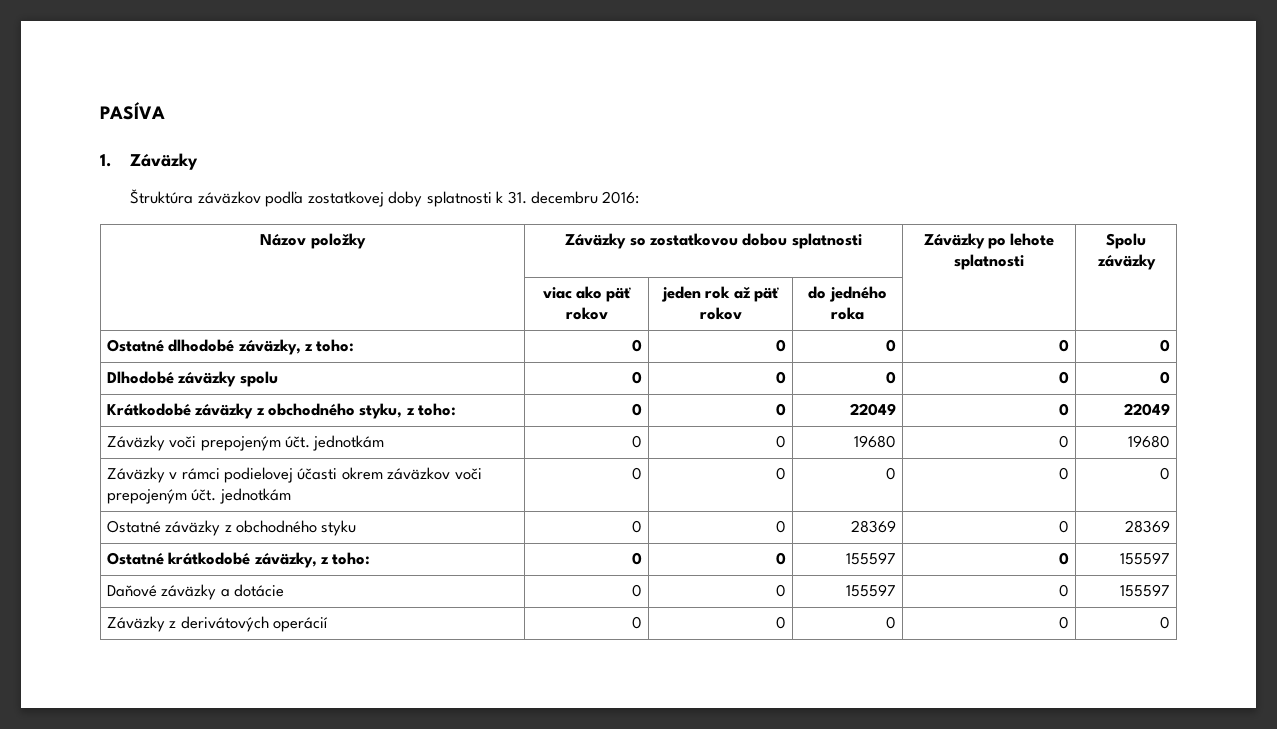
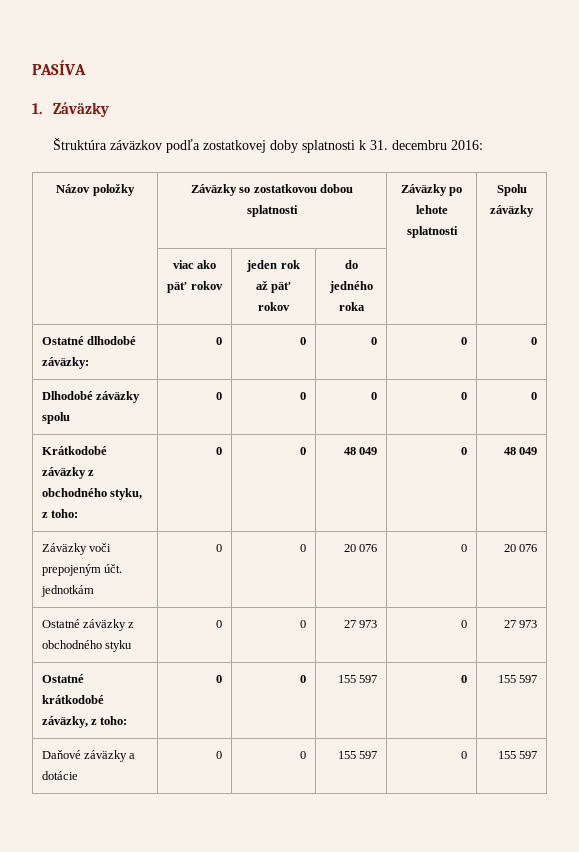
[237,339,355,355] záväzky, z toho: -> [41,357,89,369] záväzky:
[850,403,897,416] [1059,403,1070,416] [1124,403,1171,416] 22049 | 0 | 22049 -> [344,447,378,455] [461,447,468,455] [504,447,538,455] 48 049 | 0 | 48 049
[854,435,897,448] [1059,435,1070,448] [1128,435,1171,448] [106,467,482,483] [106,488,291,504] [632,467,643,480] [776,467,787,480] [886,467,897,480] [1059,467,1070,480] [1160,467,1171,480] 19680 | 0 | 19680 // Záväzky v rámci podielovej účasti okrem záväzkov voči prepojeným účt. jednotkám | 0 | 0 | 0 | 0 | 0 -> [344,544,378,552] [461,544,468,552] [504,544,538,552] 20 076 | 0 | 20 076
[851,520,897,533] [1059,520,1070,533] [1125,520,1171,533] 28369 | 0 | 28369 -> [344,620,378,628] [461,620,468,628] [504,620,538,628] 27 973 | 0 | 27 973
[846,552,897,565] [1059,552,1070,565] [1120,552,1171,565] 155597 | 0 | 155597 -> [338,675,378,683] [461,675,468,683] [498,675,538,683] 155 597 | 0 | 155 597
[846,584,897,597] [1059,584,1070,597] [1120,584,1171,597] [106,616,328,632] [632,616,643,629] [776,616,787,629] [886,616,897,629] [1059,616,1070,629] [1160,616,1171,629] 155597 | 0 | 155597 // Záväzky z derivátových operácií | 0 | 0 | 0 | 0 | 0 -> [338,751,378,759] [461,751,468,759] [498,751,538,759] 155 597 | 0 | 155 597

